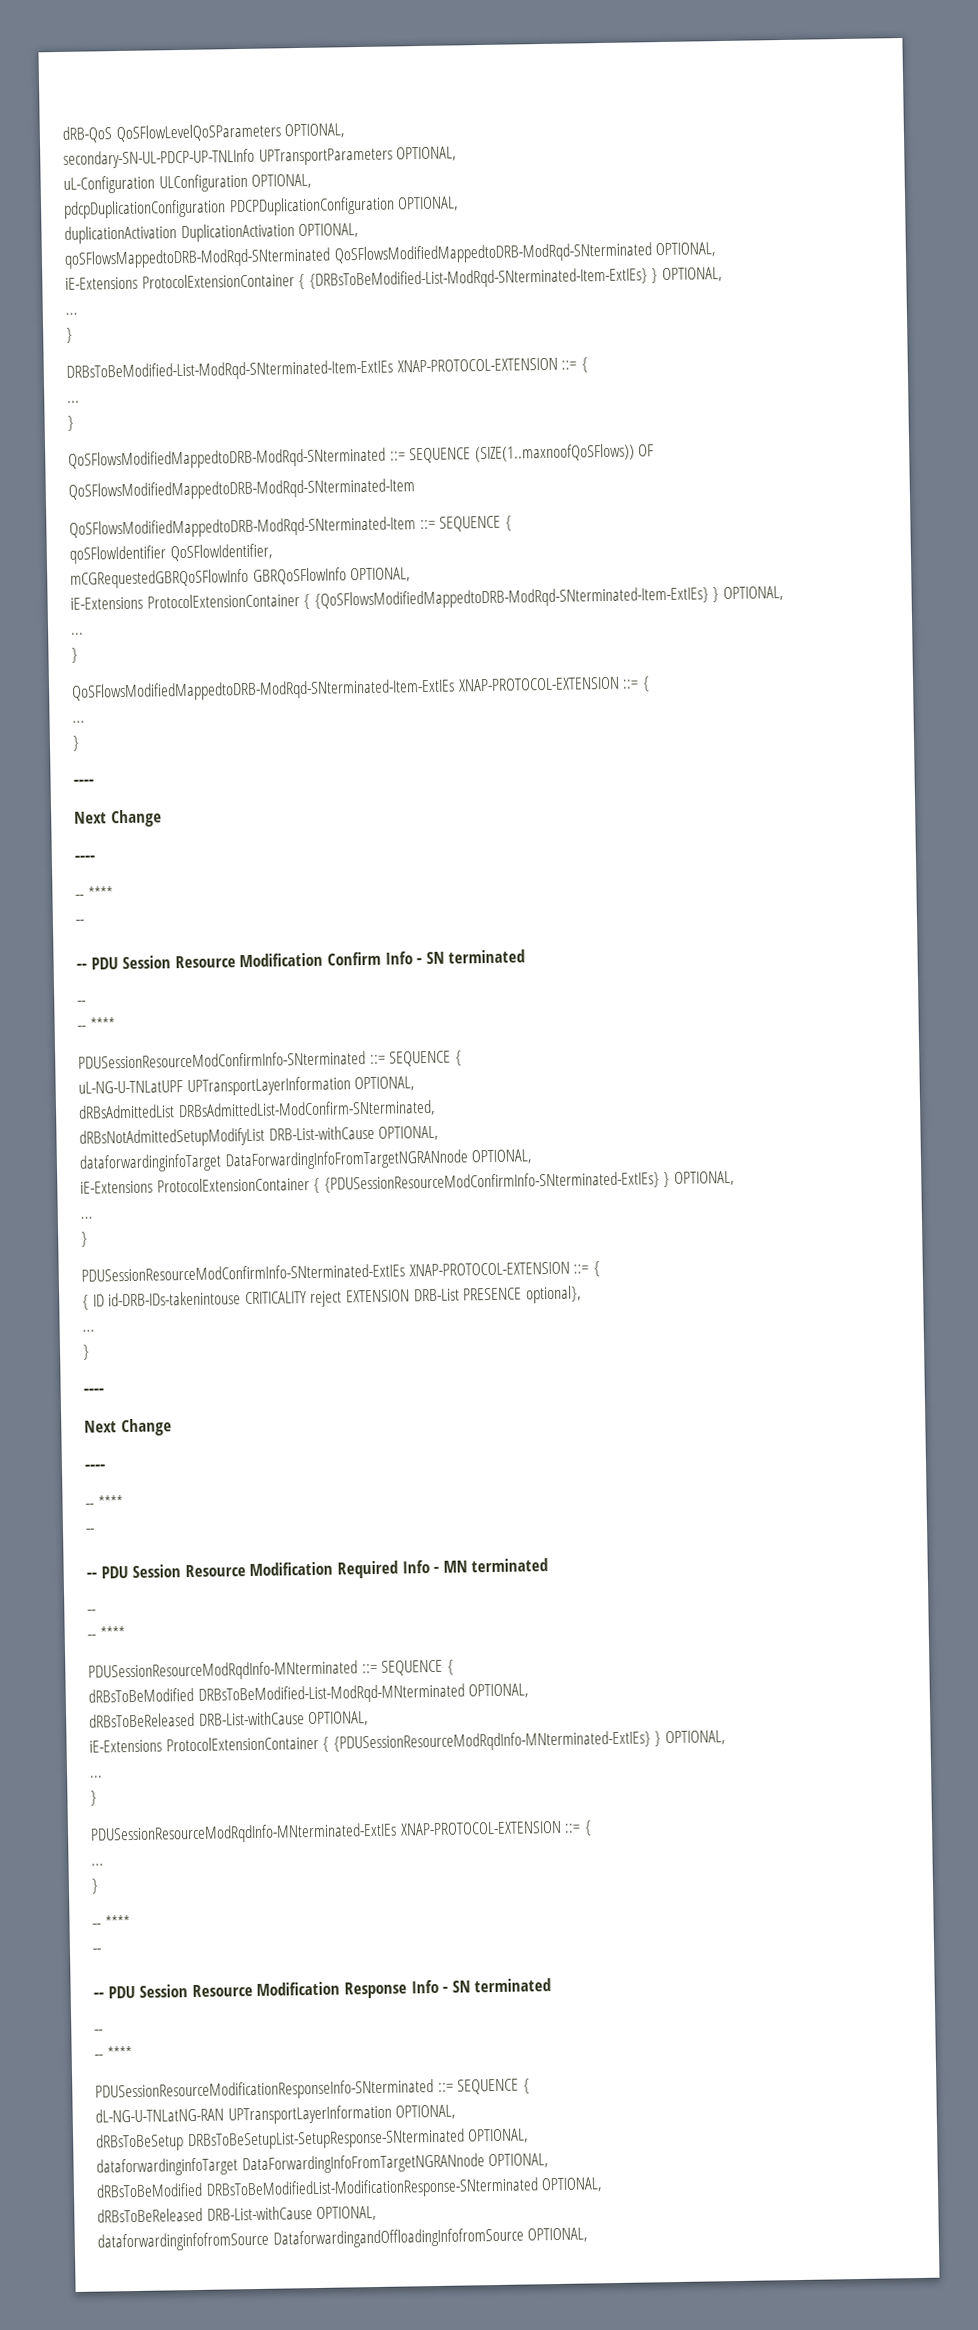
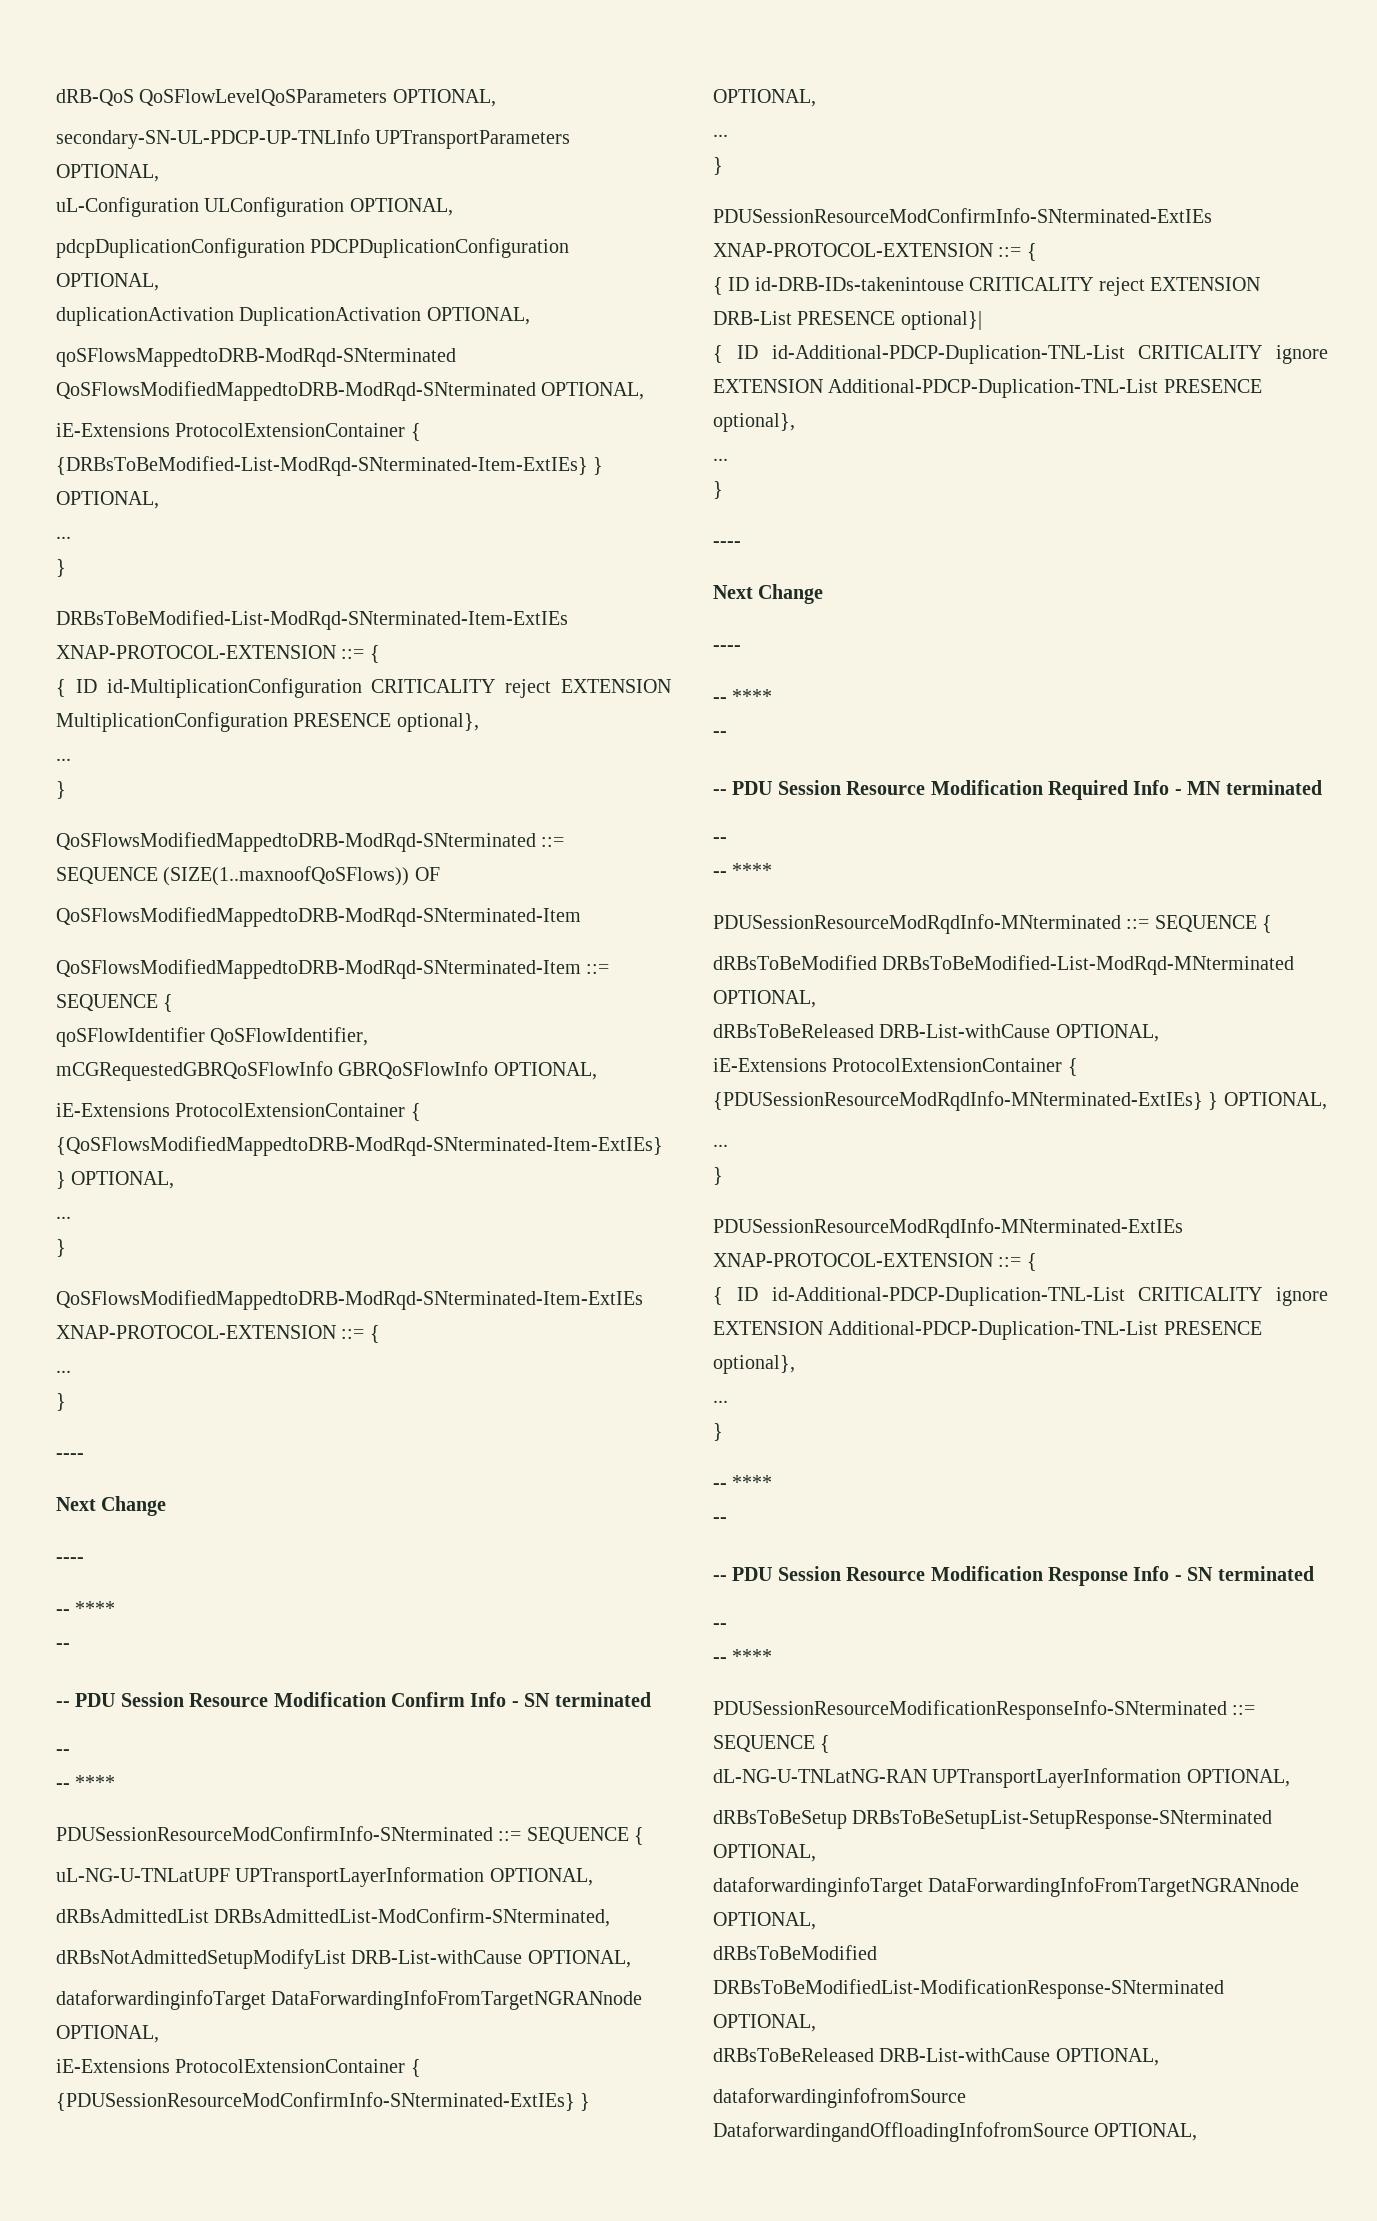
(588, 365) none -> [56,678,671,698] [56,712,479,732] // { ID id-MultiplicationConfiguration CRITICALITY reject EXTENSION MultiplicationConfiguration PRESENCE optional},
(523, 1294) none -> [900,311,982,330] [713,345,1328,364] [713,379,1262,398] optional}| // { ID id-Additional-PDCP-Duplication-TNL-List CRITICALITY ignore EXTENSION Additional-PDCP-Duplication-TNL-List PRESENCE
(592, 1828) none -> [713,1287,1328,1306] [713,1321,1262,1340] [713,1355,795,1374] // { ID id-Additional-PDCP-Duplication-TNL-List CRITICALITY ignore EXTENSION Additional-PDCP-Duplication-TNL-List PRESENCE optional},

